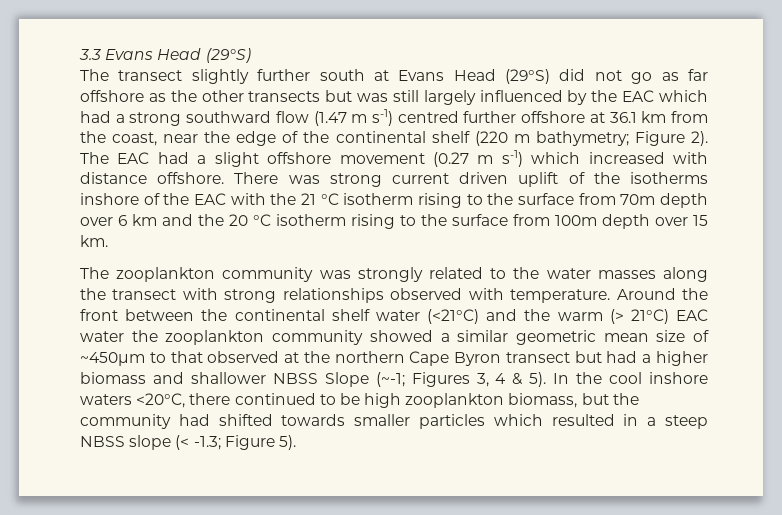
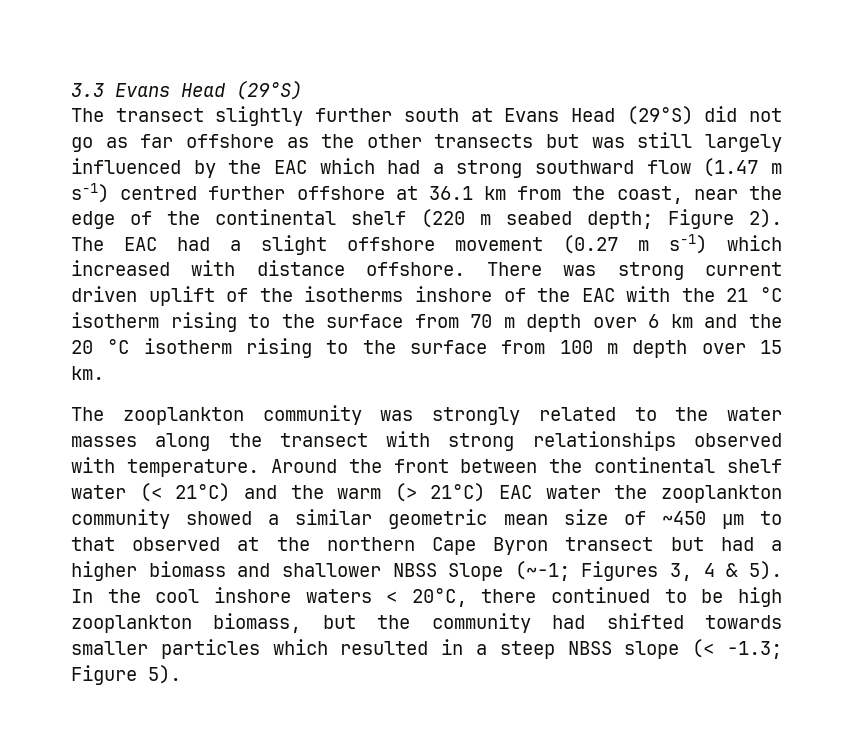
[535,131,629,146] bathymetry; -> [506,211,653,229] seabed depth;
[620,194,656,205] 70m -> [470,314,515,328] 70 m
[555,215,597,226] 100m -> [559,340,618,354] 100 m
[427,309,479,324] (<21°C) -> [139,483,231,502] (< 21°C)
[80,352,145,366] ~450µm -> [661,511,744,529] ~450 µm
[136,393,186,408] <20°C, -> [386,588,467,607] < 20°C,

